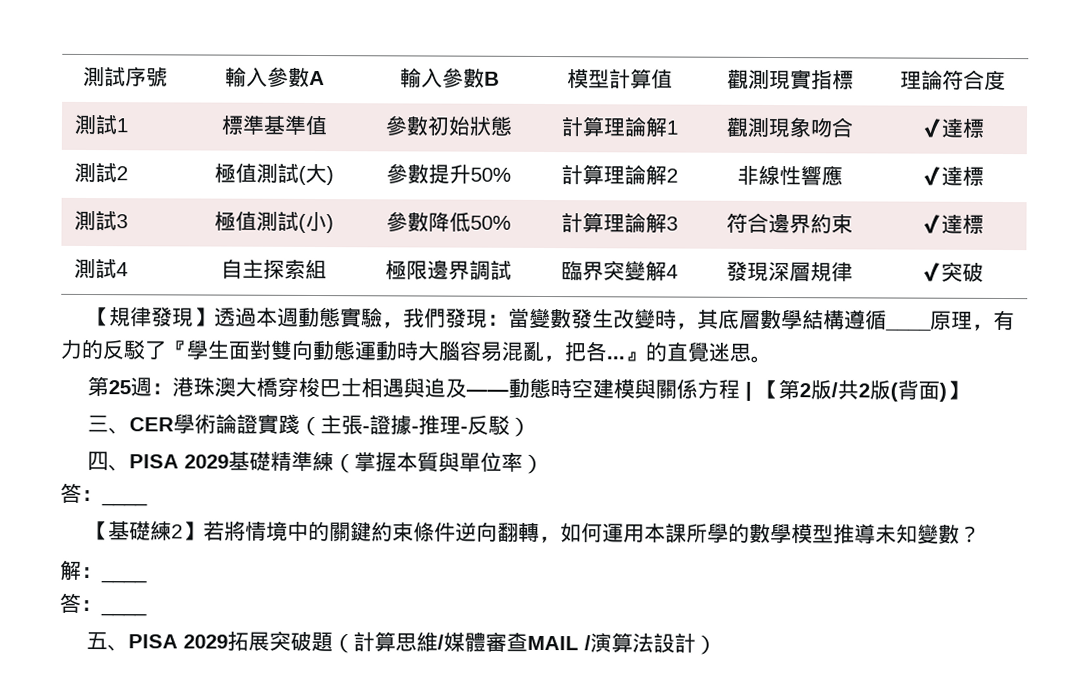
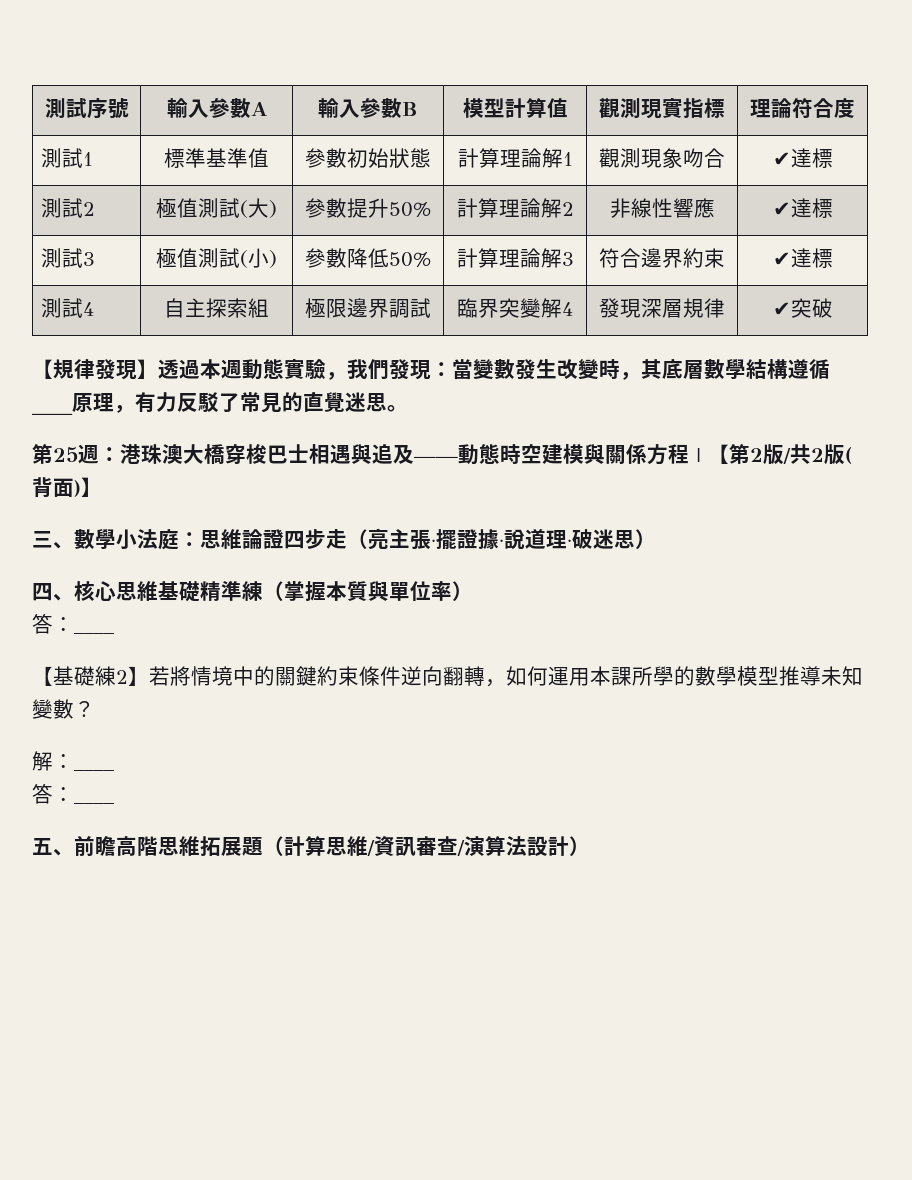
[81,339,646,363] 的反駁了『學生面對雙向動態運動時大腦容易混亂，把各...』 -> [177,392,282,413] 反駁了常見
[129,413,511,437] CER學術論證實踐（主張-證據-推理-反駁 -> [74,528,635,550] 數學小法庭：思維論證四步走（亮主張·擺證據·說道理·破迷思
[129,454,230,469] PISA 2029 -> [74,581,158,601] 核心思維
[128,630,313,651] PISA 2029拓展突破 -> [74,836,242,857] 前瞻高階思維拓展
[443,631,580,652] 媒體審查MAIL -> [374,836,458,857] 資訊審查

